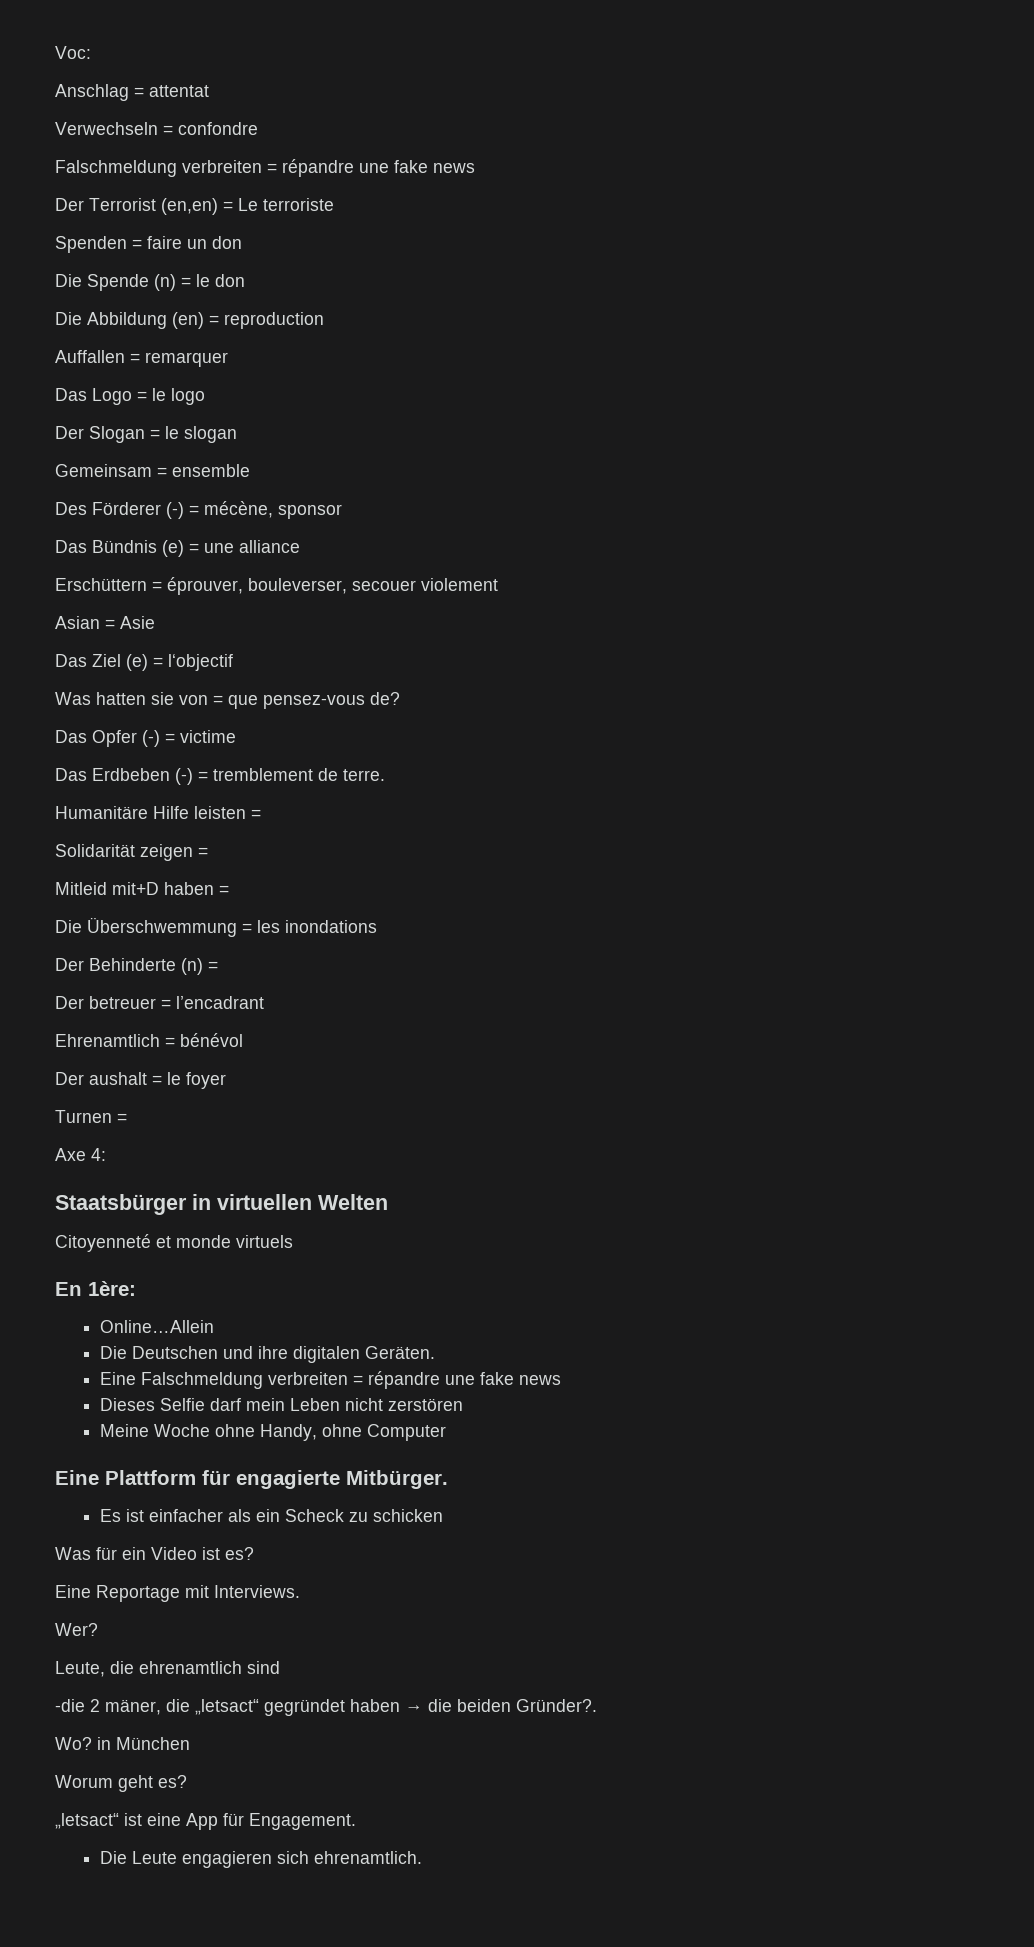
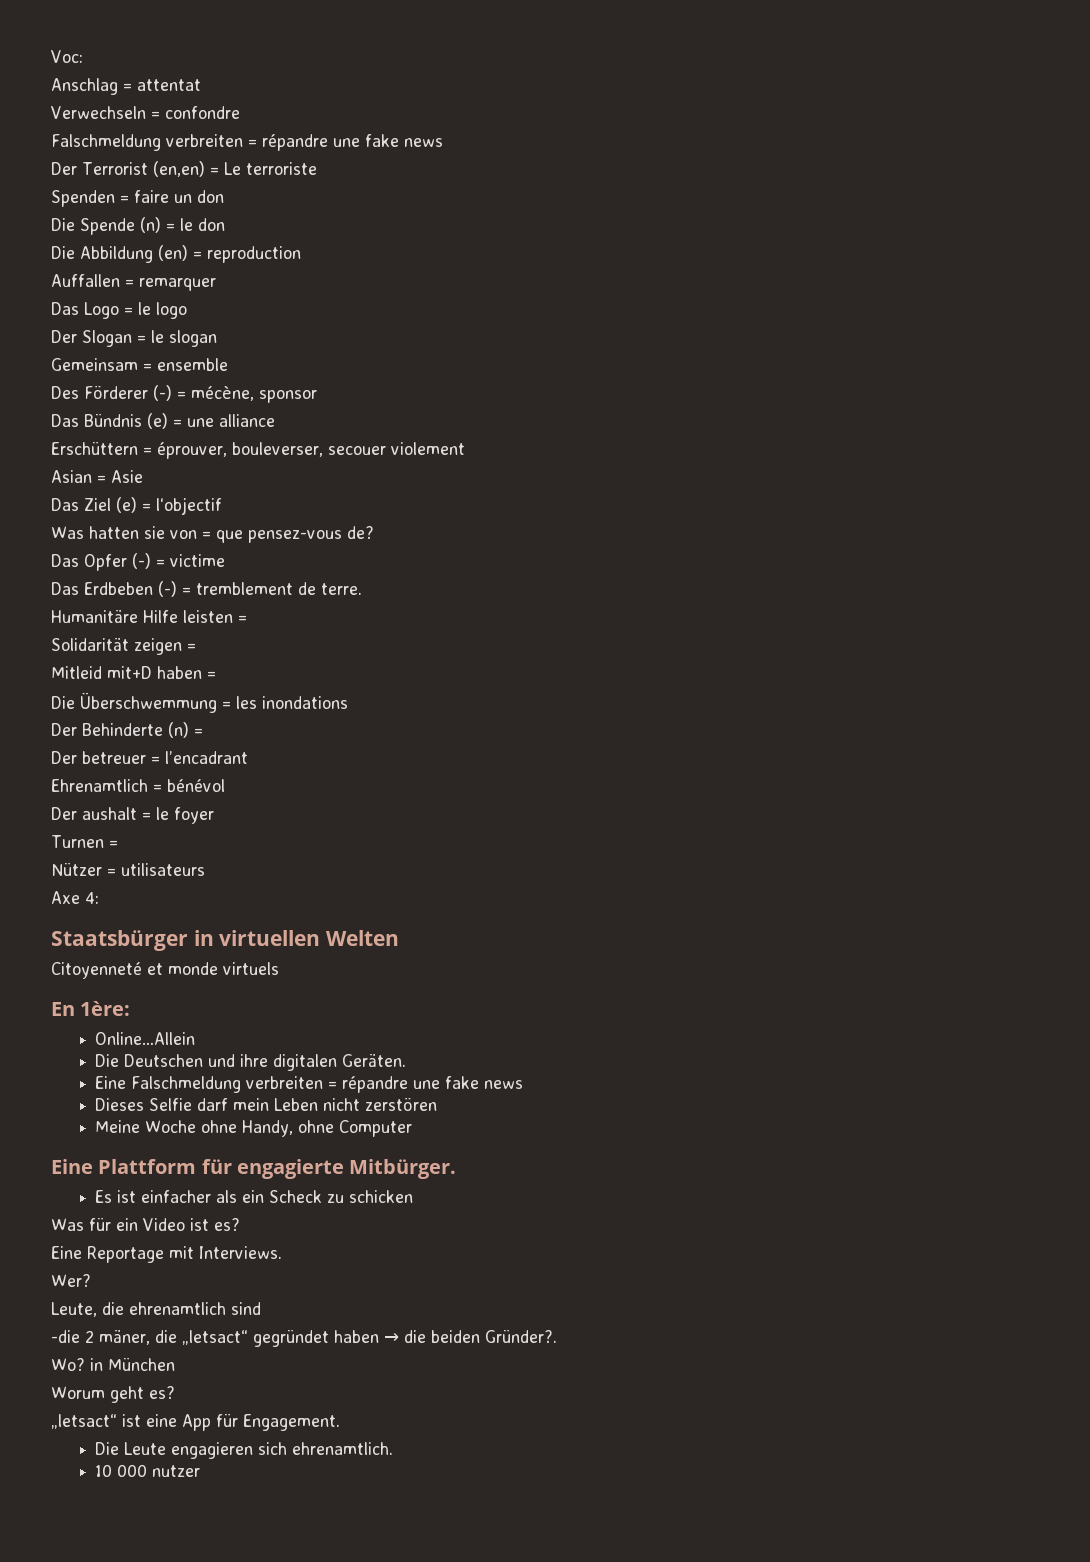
(127, 1118) none -> [51,863,205,876] // Nützer = utilisateurs
(422, 1857) none -> [95,1464,201,1477] // 10 000 nutzer

